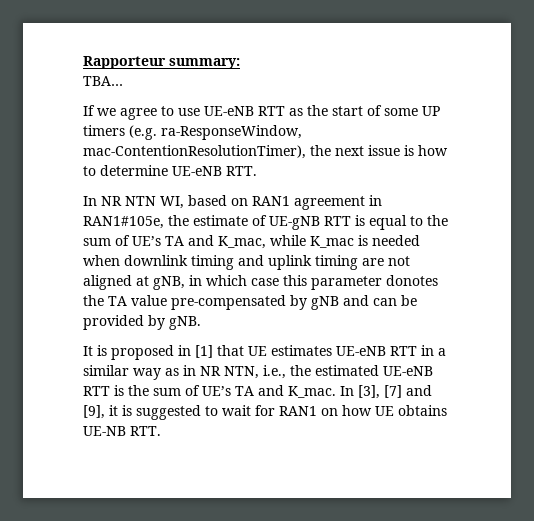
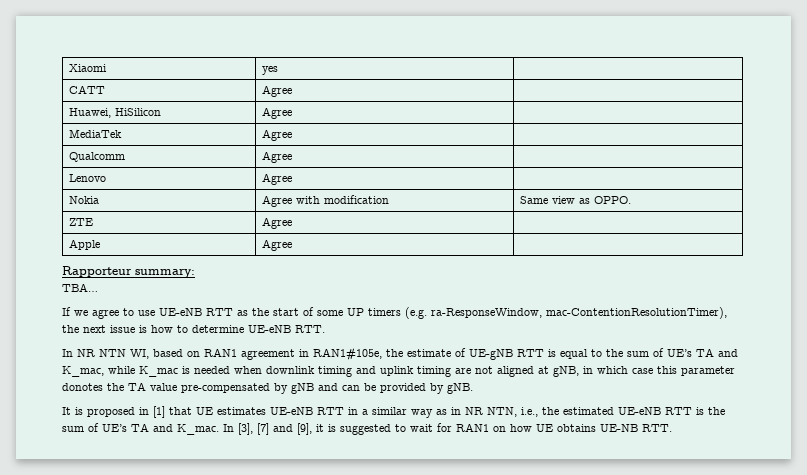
(83, 62) none -> [68,64,107,72] [261,66,278,75] [68,85,105,94] [261,85,292,97] [68,108,161,118] [261,107,292,119] [68,129,122,138] [261,129,292,141] [68,152,125,162] [261,151,292,163] [68,174,106,182] [261,173,292,185] [68,196,99,204] [261,195,389,207] [519,196,631,204] [68,218,93,226] [261,217,292,229] [68,239,100,250] [261,239,292,251] Xiaomi | yes | // CATT | Agree | // Huawei, HiSilicon | Agree | // MediaTek | Agree | // Qualcomm | Agree | // Lenovo | Agree | // Nokia | Agree with modification | Same view as OPPO. // ZTE | Agree | // Apple | Agree | //

